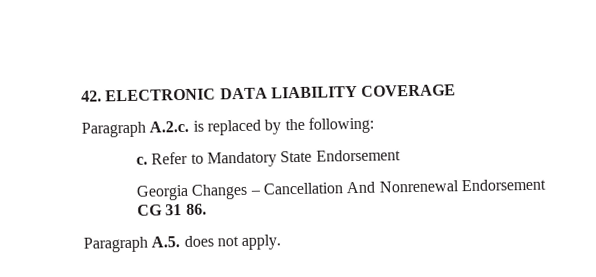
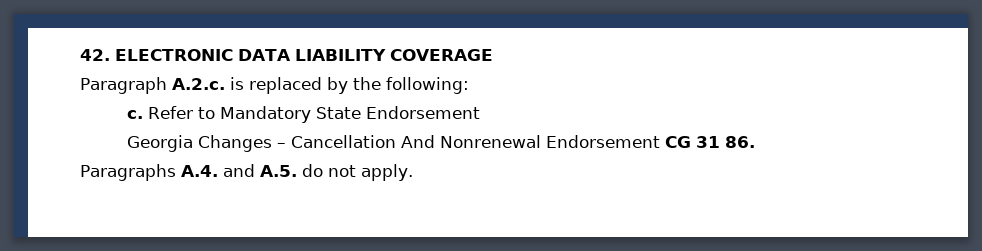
[83,235,214,253] Paragraph A.5. does -> [80,164,323,181] Paragraphs A.4. and A.5. do

